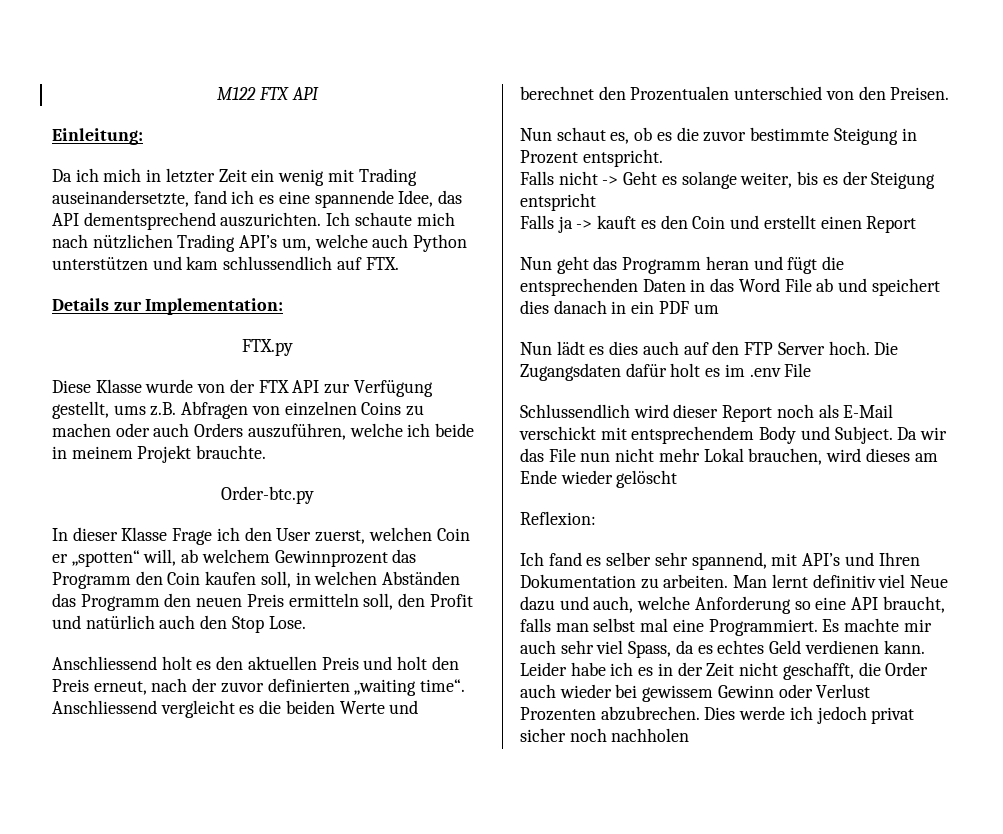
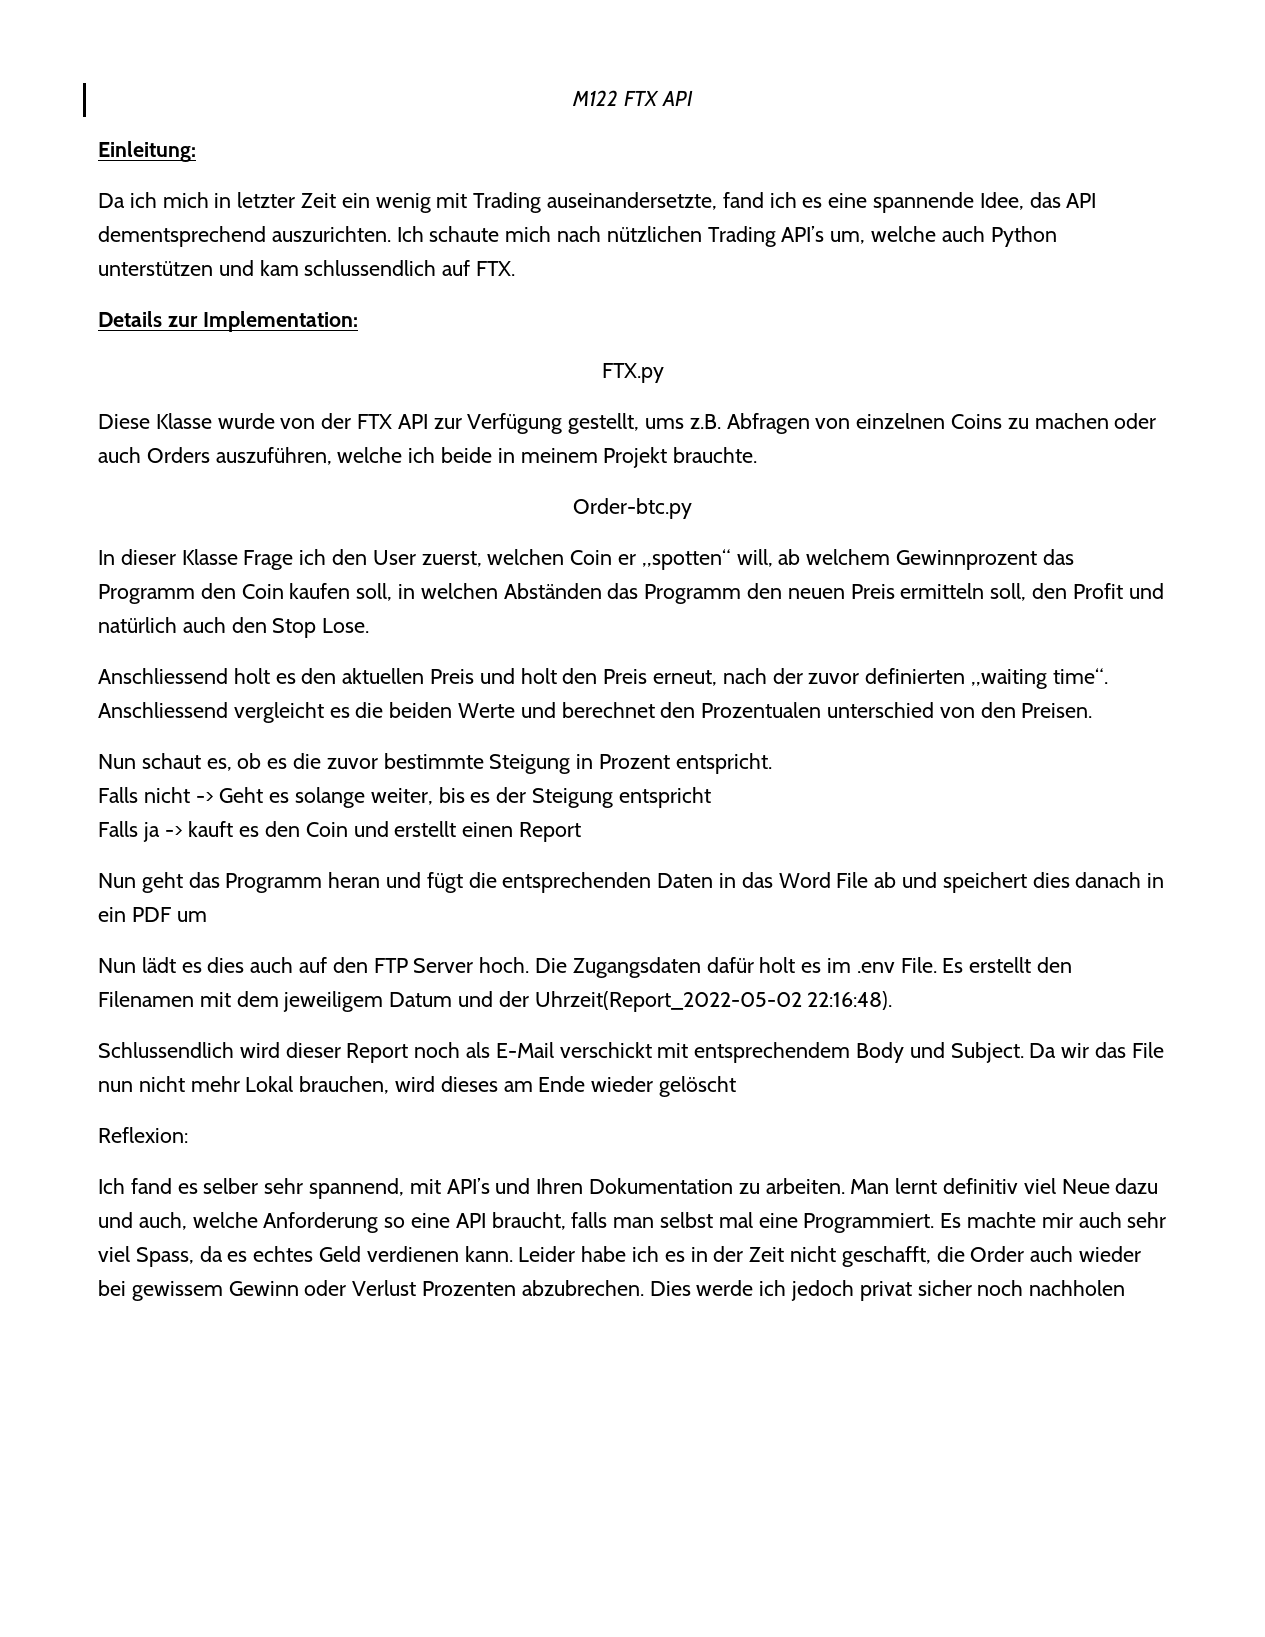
[784,363,812,377] File -> [900,957,1073,973] [98,991,893,1012] File. Es erstellt den Filenamen mit dem jeweiligem Datum und der Uhrzeit(Report_2022-05-02 22:16:48).

